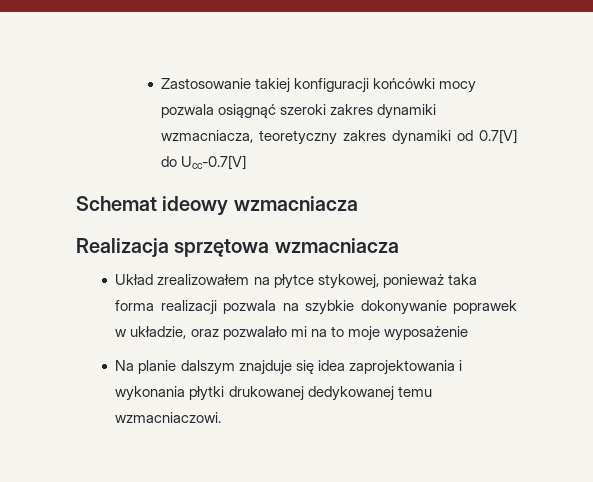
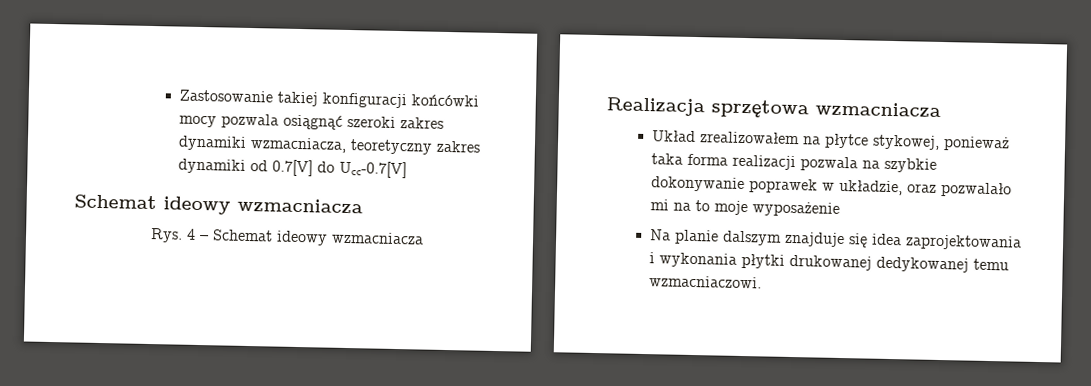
(358, 203) none -> [149,228,424,246] // Rys. 4 – Schemat ideowy wzmacniacza

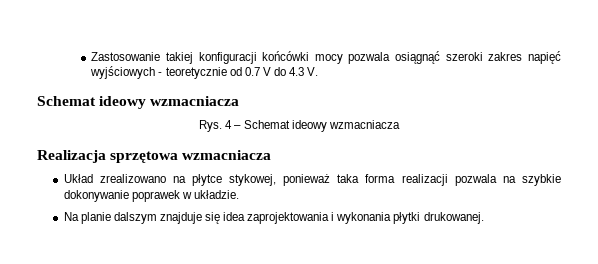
[178,135,482,155] [178,158,408,179] dynamiki wzmacniacza, teoretyczny zakres dynamiki od 0.7[V] do Ucc-0.7[V] -> [528,51,561,64] [90,66,319,79] napięć wyjściowych - teoretycznie od 0.7 V do 4.3 V.
[700,131,801,145] zrealizowałem -> [99,174,166,183] zrealizowano
[839,179,1013,198] [650,199,841,217] układzie, oraz pozwalało mi na to moje wyposażenie -> [193,190,239,199] układzie.
[789,254,1010,273] [649,275,763,289] drukowanej dedykowanej temu wzmacniaczowi. -> [423,212,484,224] drukowanej.

